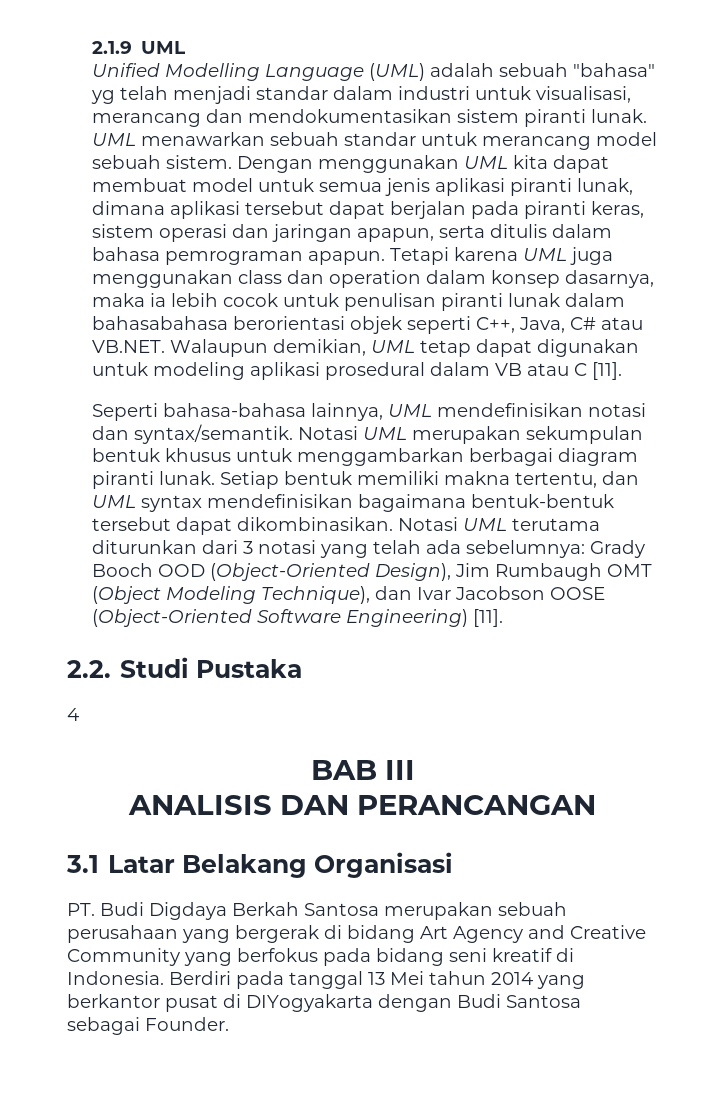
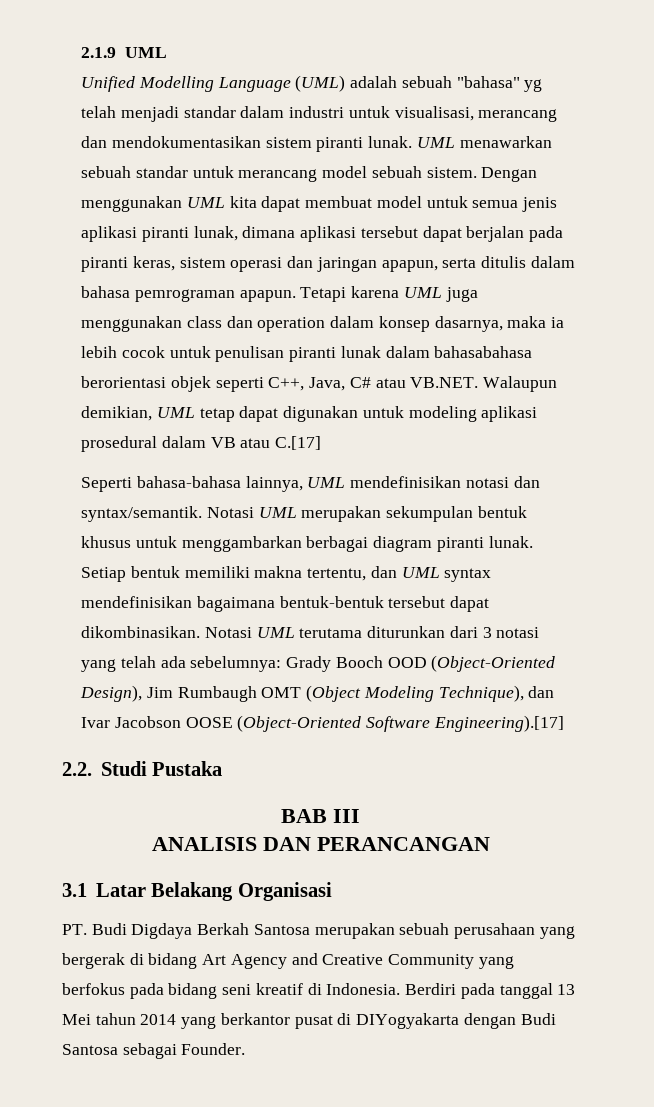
[573,362,622,380] C [11]. -> [275,436,322,450] C.[17]
[345,609,503,627] Engineering) [11]. -> [433,715,564,732] Engineering).[17]
[67,708,79,721] // 4 -> (223, 768) none

